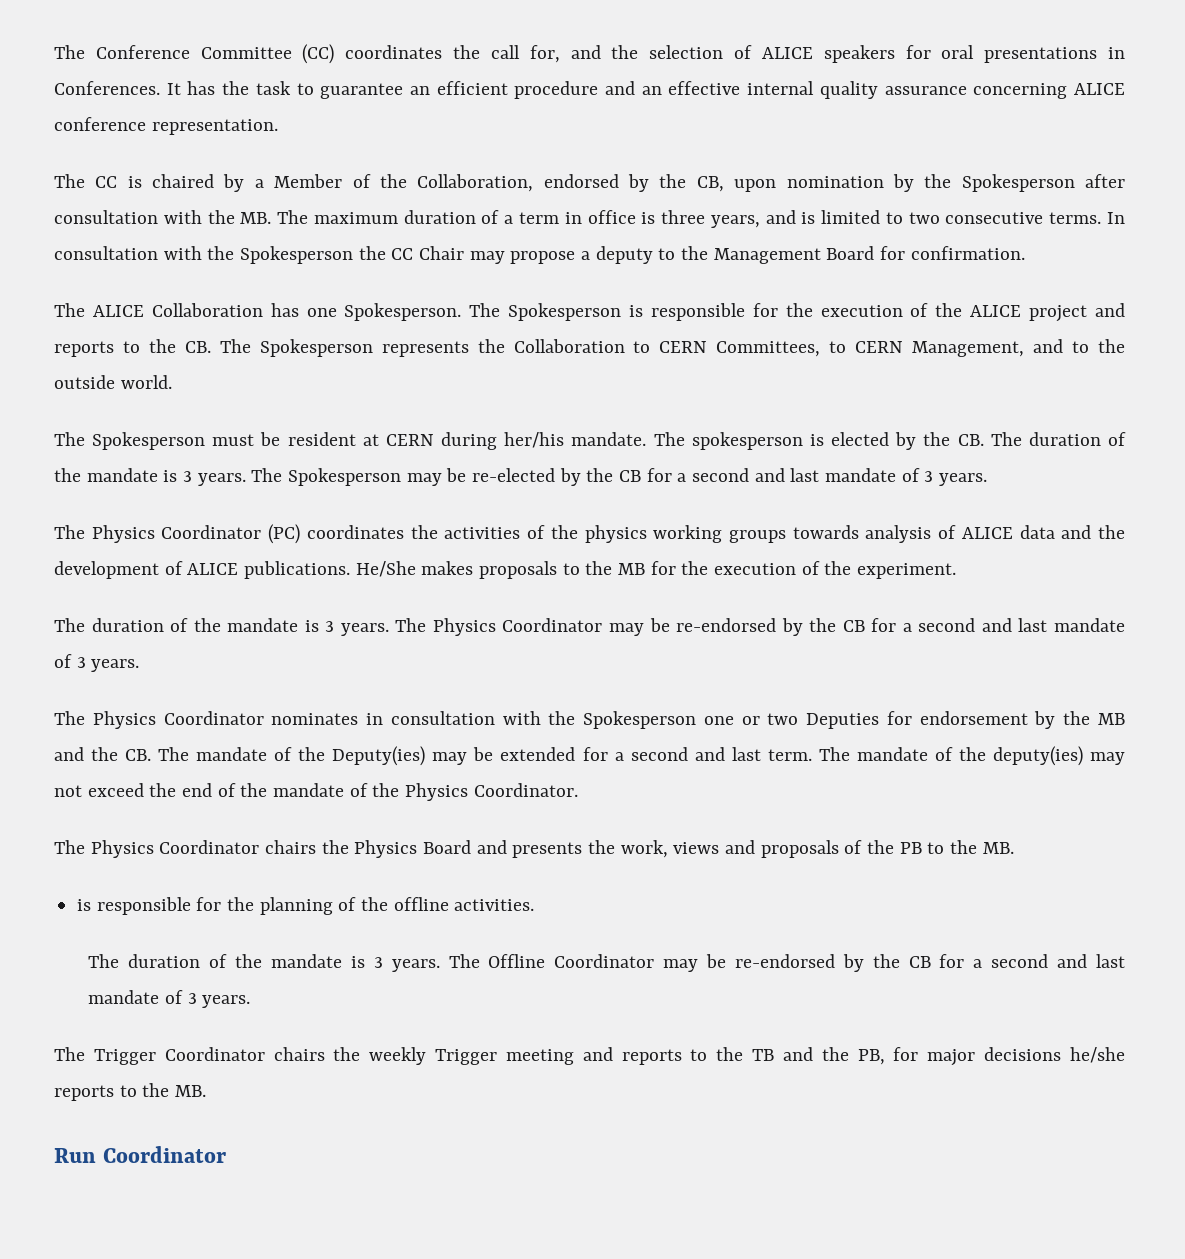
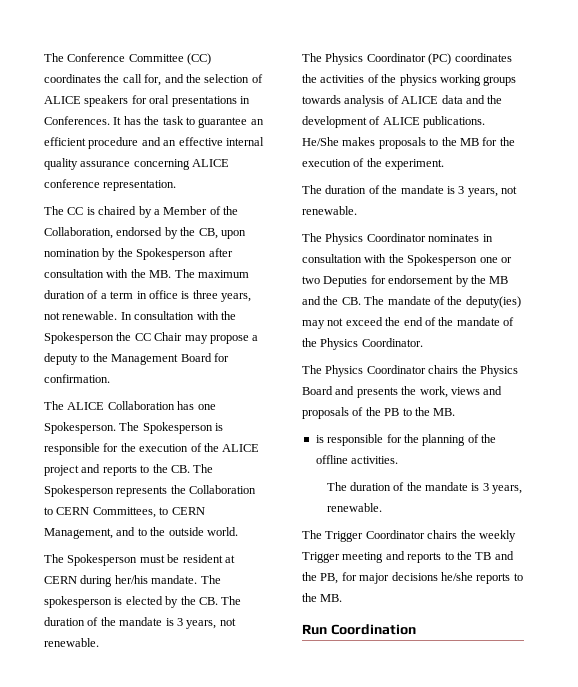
[765,210,1102,224] and is limited to two consecutive terms. -> [44,311,118,320] not renewable.
[197,468,988,486] years. The Spokesperson may be re-elected by the CB for a second and last mandate of 3 years. -> [186,618,236,629] [44,638,99,647] years, not renewable.
[340,618,1125,636] [54,654,140,672] years. The Physics Coordinator may be re-endorsed by the CB for a second and last mandate of 3 years. -> [467,186,517,197] [302,206,357,215] years, not renewable.
[332,746,986,766] Deputy(ies) may be extended for a second and last term. The mandate of the -> (463, 300) none
[391,954,1125,972] [88,990,251,1008] years. The Offline Coordinator may be re-endorsed by the CB for a second and last mandate of 3 years. -> [492,485,523,494] [326,503,382,512] years, renewable.
[102,1146,226,1163] Coordinator -> [330,624,416,635] Coordination

